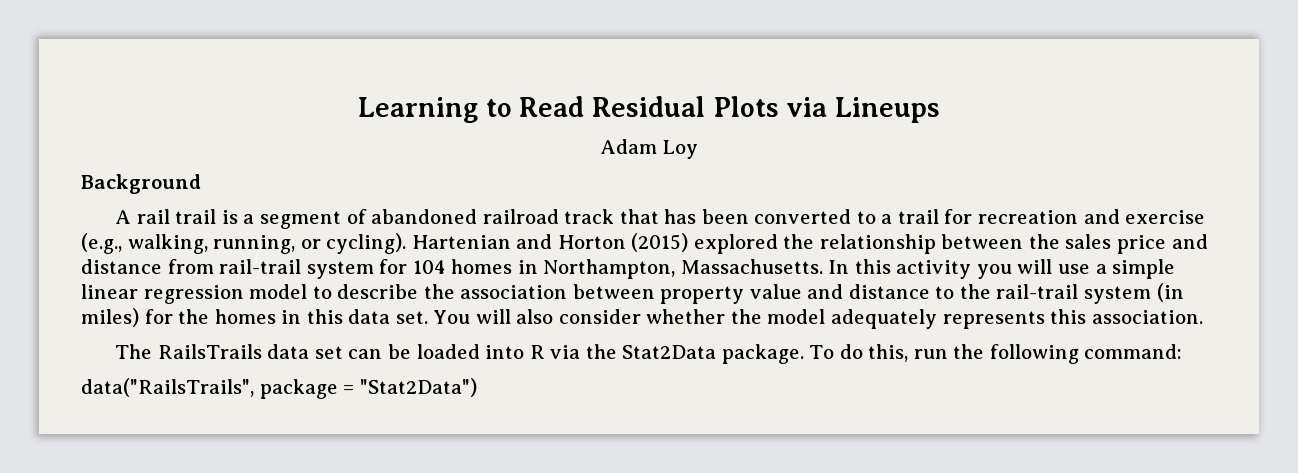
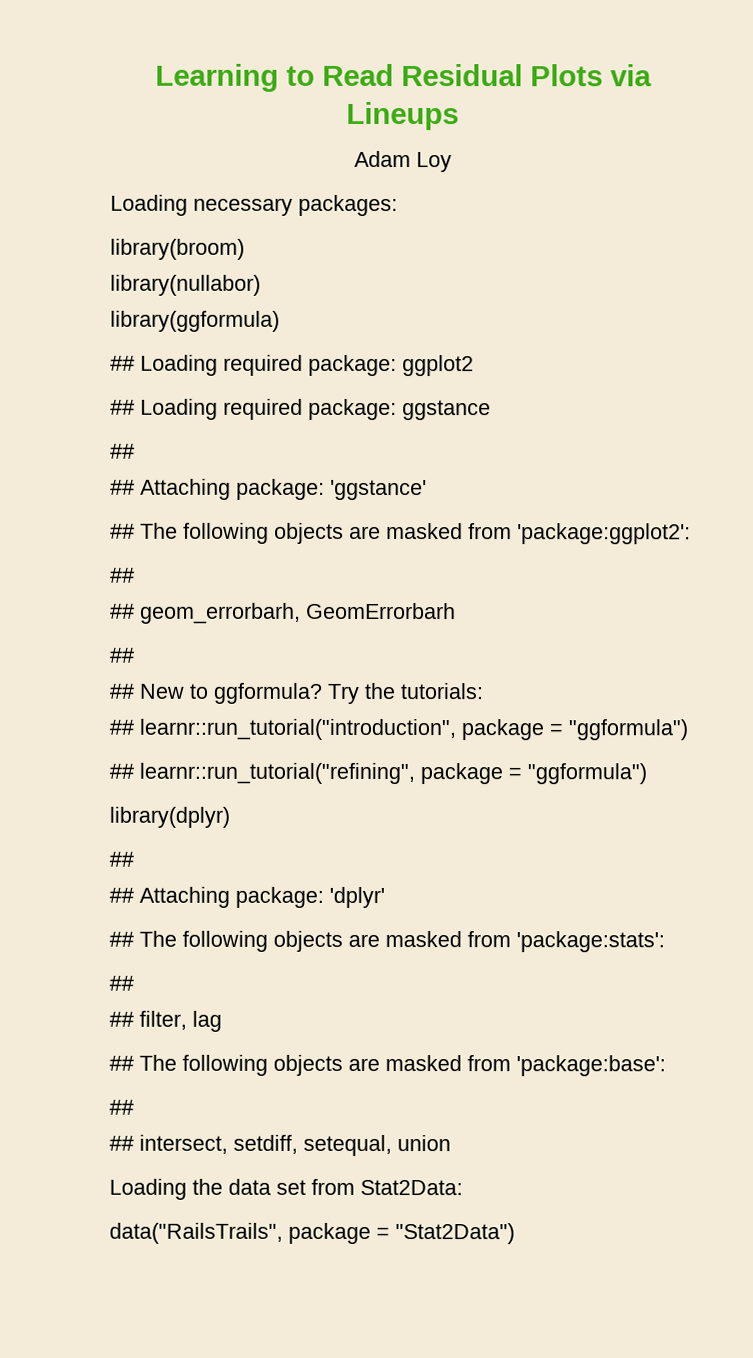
[81,174,201,194] [115,209,1206,229] [81,233,1208,254] [81,259,1176,279] [81,283,1184,304] [81,308,1203,329] [115,344,1183,364] Background // A rail trail is a segment of abandoned railroad track that has been converted to a trail for recreation and exercise (e.g., walking, running, or cycling). Hartenian and Horton (2015) explored the relationship between the sales price and distance from rail-trail system for 104 homes in Northampton, Massachusetts. In this activity you will use a simple linear regression model to describe the association between property value and distance to the rail-trail system (in miles) for the homes in this data set. You will also consider whether the model adequately represents this association. // The RailsTrails data set can be loaded into R via the Stat2Data package. To do this, run the following command: -> [110,194,398,217] [110,238,245,260] [110,274,261,296] [110,310,280,332] [110,354,474,377] [110,398,491,421] [110,443,135,459] [110,478,427,501] [110,522,691,545] [110,567,135,583] [110,602,456,624] [110,647,135,663] [109,682,483,704] [109,718,688,741] [109,762,647,785] [109,806,230,828] [109,851,134,867] [109,886,385,909] [109,930,665,953] [109,975,134,991] [109,1010,222,1032] [109,1054,666,1077] [109,1099,134,1115] [109,1134,451,1157] [109,1178,463,1200] Loading necessary packages: // library(broom) // library(nullabor) // library(ggformula) // ## Loading required package: ggplot2 // ## Loading required package: ggstance // ## // ## Attaching package: 'ggstance' // ## The following objects are masked from 'package:ggplot2': // ## // ## geom_errorbarh, GeomErrorbarh // ## // ## New to ggformula? Try the tutorials: // ## learnr::run_tutorial("introduction", package = "ggformula") // ## learnr::run_tutorial("refining", package = "ggformula") // library(dplyr) // ## // ## Attaching package: 'dplyr' // ## The following objects are masked from 'package:stats': // ## // ## filter, lag // ## The following objects are masked from 'package:base': // ## // ## intersect, setdiff, setequal, union // Loading the data set from Stat2Data:

